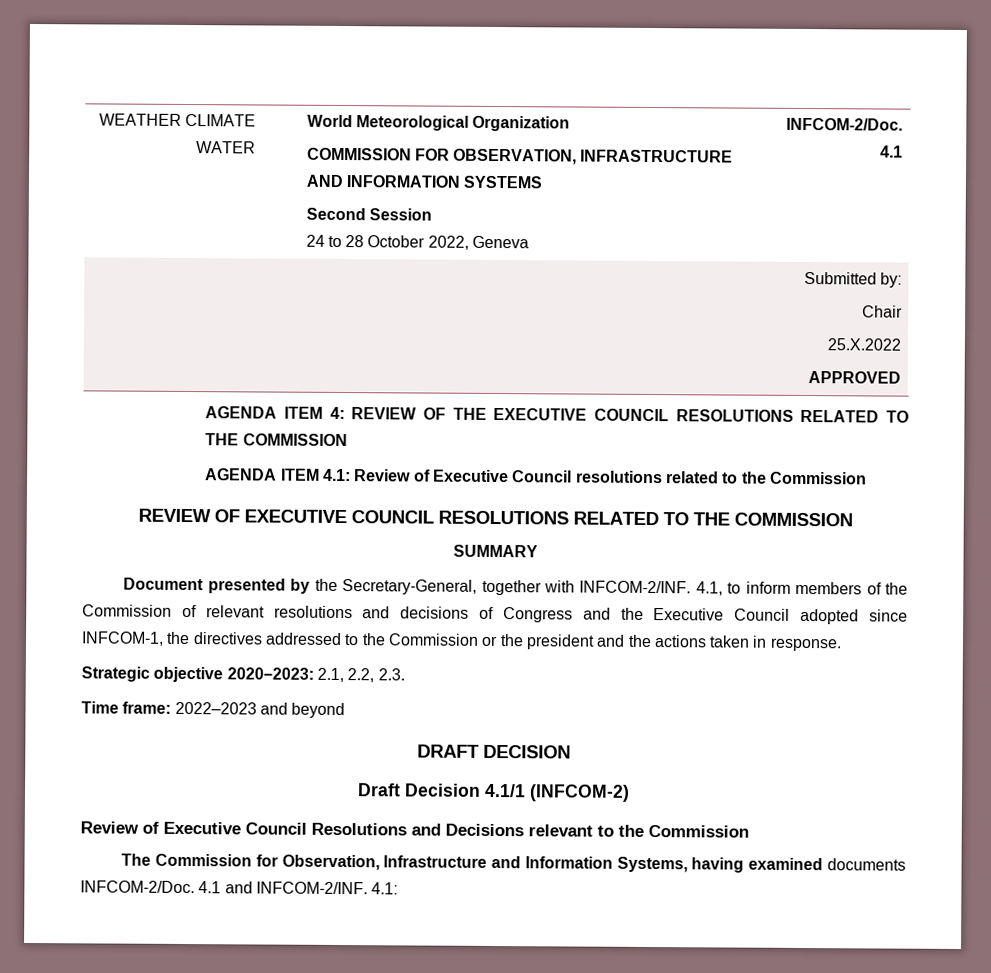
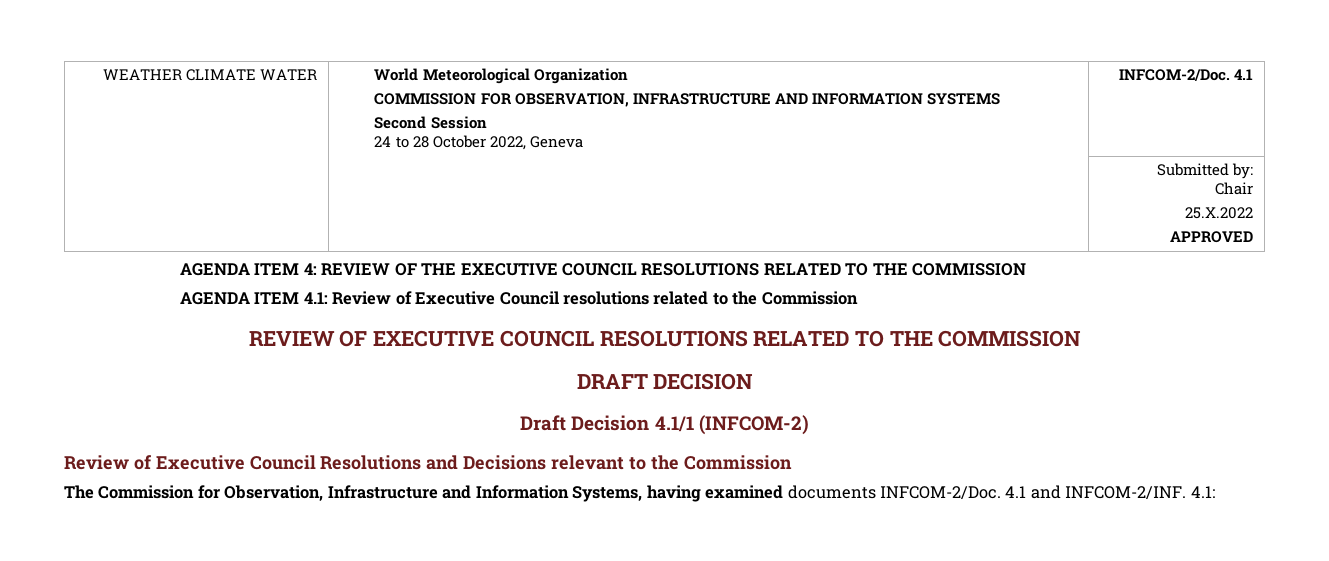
[452,544,538,558] [123,577,909,596] [82,604,908,625] [81,631,842,652] [81,666,405,683] [81,701,346,719] // SUMMARY // Document presented by the Secretary-General, together with INFCOM-2/INF. 4.1, to inform members of the Commission of relevant resolutions and decisions of Congress and the Executive Council adopted since INFCOM-1, the directives addressed to the Commission or the president and the actions taken in response. // Strategic objective 2020–2023: 2.1, 2.2, 2.3. // Time frame: 2022–2023 and beyond -> (1082, 338) none

